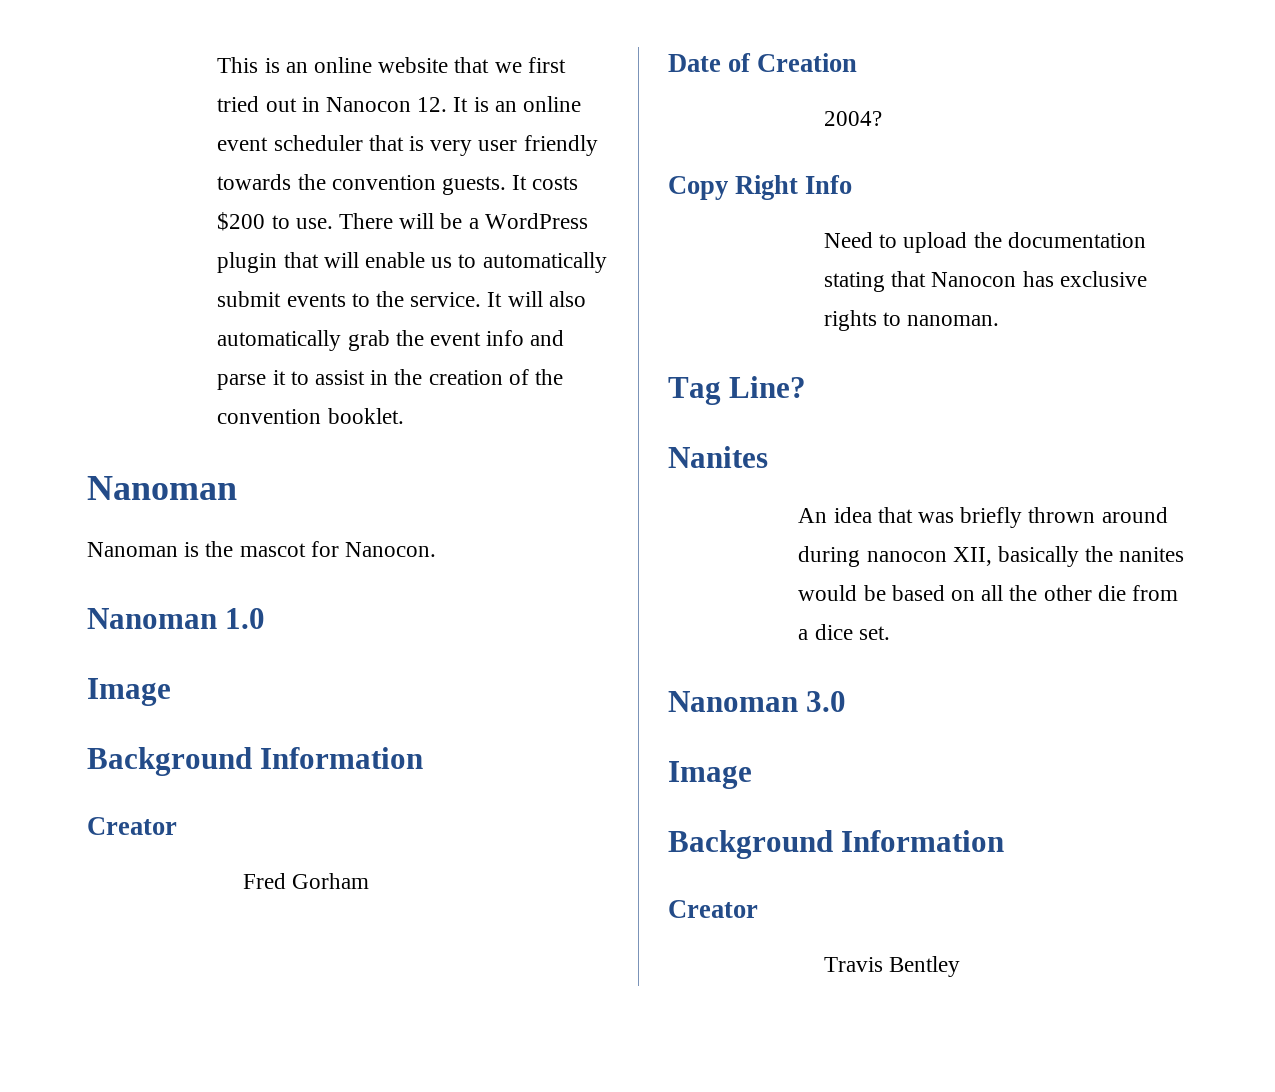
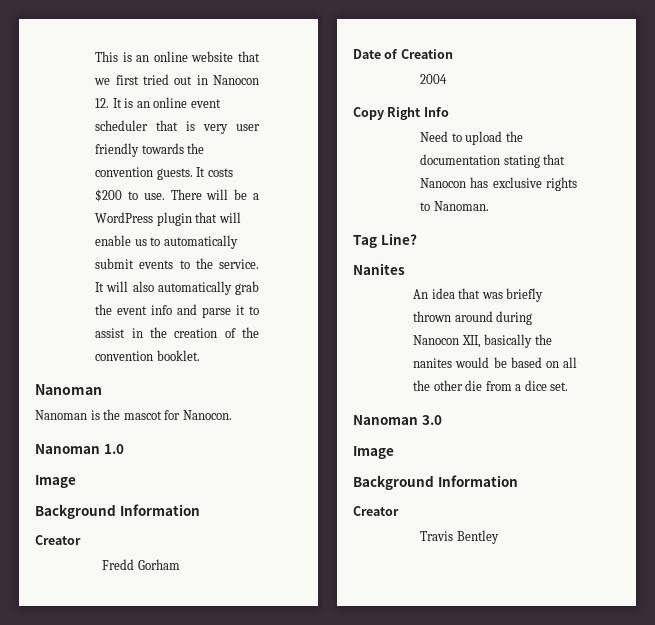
[243,873,286,889] Fred -> [102,559,135,570] Fredd
[824,111,882,126] 2004? -> [420,74,448,84] 2004
[907,315,1000,326] nanoman. -> [433,201,489,211] Nanoman.
[866,551,947,562] nanocon -> [413,335,460,345] Nanocon

